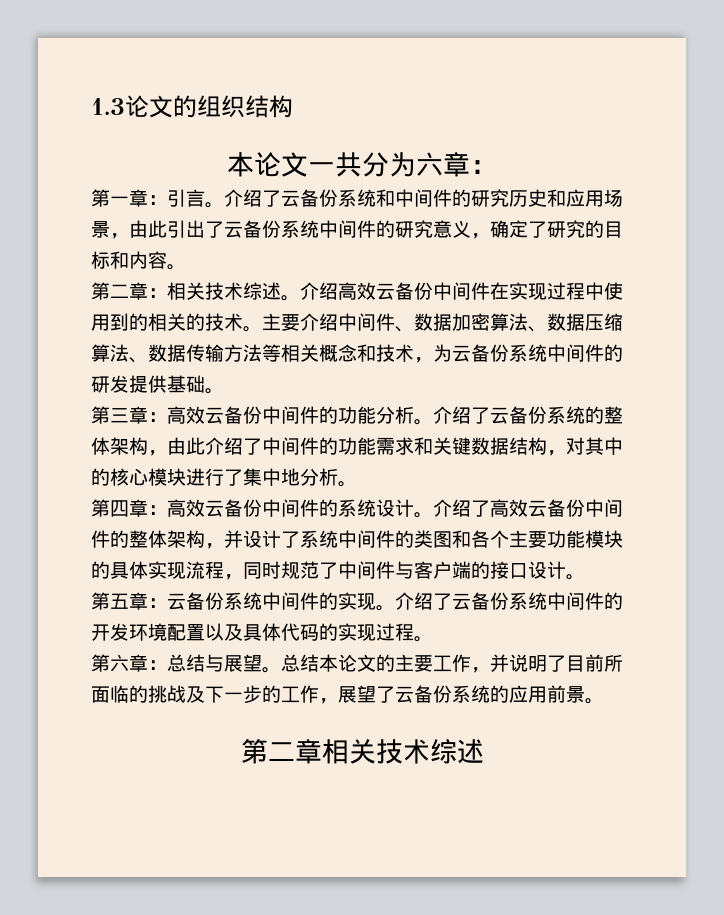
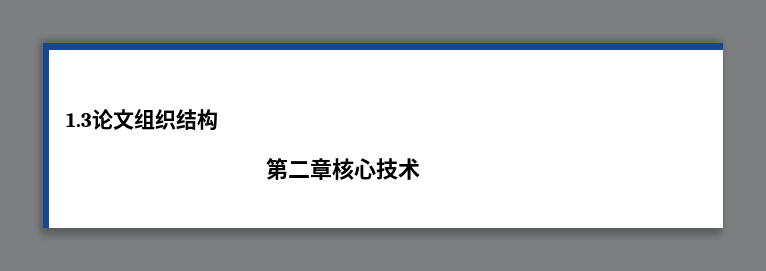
[173,95,197,118] 的 -> (134, 119) none
[227,152,497,177] [91,189,623,208] [91,220,623,239] [91,251,186,270] [91,282,623,301] [91,313,623,332] [91,344,623,363] [91,375,224,394] [91,406,623,425] [91,437,623,456] [91,468,357,487] [91,499,623,518] [91,530,623,549] [91,561,585,580] [91,592,623,611] [91,623,433,642] [91,654,623,673] [91,685,604,704] [240,738,484,764] 本论文一共分为六章： // 第一章：引言。介绍了云备份系统和中间件的研究历史和应用场景，由此引出了云备份系统中间件的研究意义，确定了研究的目标和内容。 // 第二章：相关技术综述。介绍高效云备份中间件在实现过程中使用到的相关的技术。主要介绍中间件、数据加密算法、数据压缩算法、数据传输方法等相关概念和技术，为云备份系统中间件的研发提供基础。 // 第三章：高效云备份中间件的功能分析。介绍了云备份系统的整体架构，由此介绍了中间件的功能需求和关键数据结构，对其中的核心模块进行了集中地分析。 // 第四章：高效云备份中间件的系统设计。介绍了高效云备份中间件的整体架构，并设计了系统中间件的类图和各个主要功能模块的具体实现流程，同时规范了中间件与客户端的接口设计。 // 第五章：云备份系统中间件的实现。介绍了云备份系统中间件的开发环境配置以及具体代码的实现过程。 // 第六章：总结与展望。总结本论文的主要工作，并说明了目前所面临的挑战及下一步的工作，展望了云备份系统的应用前景。 // 第二章相关技术综述 -> [266,158,420,180] 第二章核心技术

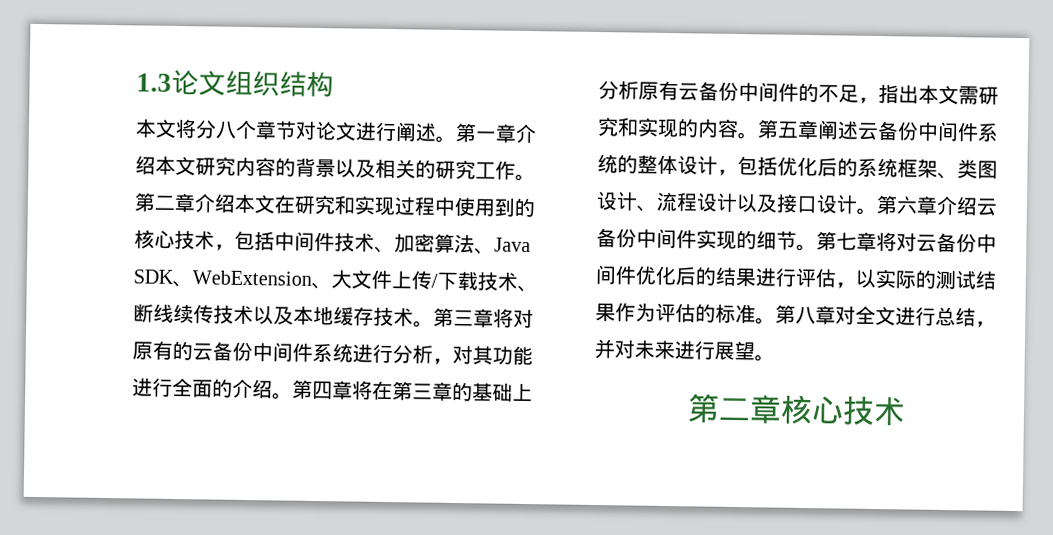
(218, 120) none -> [135,118,537,144] [135,155,536,182] [134,192,535,218] [134,229,531,255] [133,269,538,293] [133,303,534,329] [132,340,533,366] [132,377,533,402] [598,80,999,105] [597,117,999,142] [597,154,998,180] [596,191,998,216] [596,227,997,253] [595,264,997,290] [595,302,996,328] [594,338,775,362] // 本文将分八个章节对论文进行阐述。第一章介绍本文研究内容的背景以及相关的研究工作。第二章介绍本文在研究和实现过程中使用到的核心技术，包括中间件技术、加密算法、Java SDK、WebExtension、大文件上传/下载技术、断线续传技术以及本地缓存技术。第三章将对原有的云备份中间件系统进行分析，对其功能进行全面的介绍。第四章将在第三章的基础上分析原有云备份中间件的不足，指出本文需研究和实现的内容。第五章阐述云备份中间件系统的整体设计，包括优化后的系统框架、类图设计、流程设计以及接口设计。第六章介绍云备份中间件实现的细节。第七章将对云备份中间件优化后的结果进行评估，以实际的测试结果作为评估的标准。第八章对全文进行总结，并对未来进行展望。

